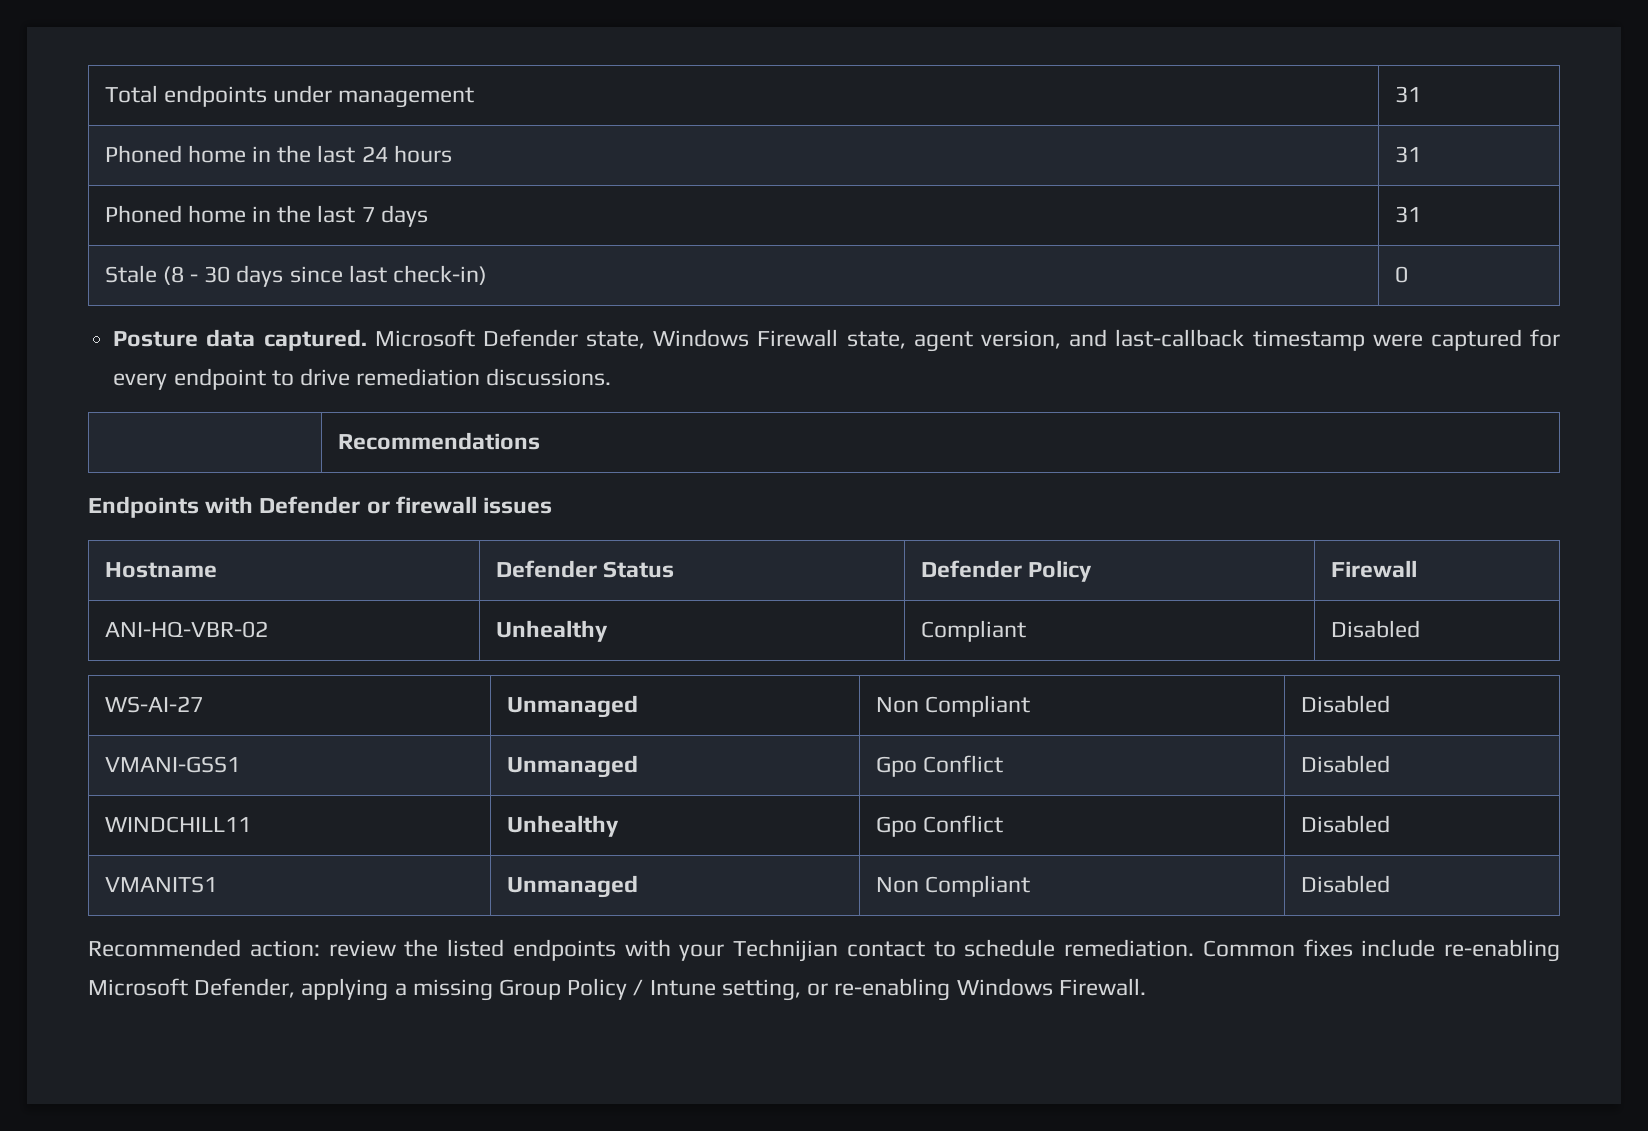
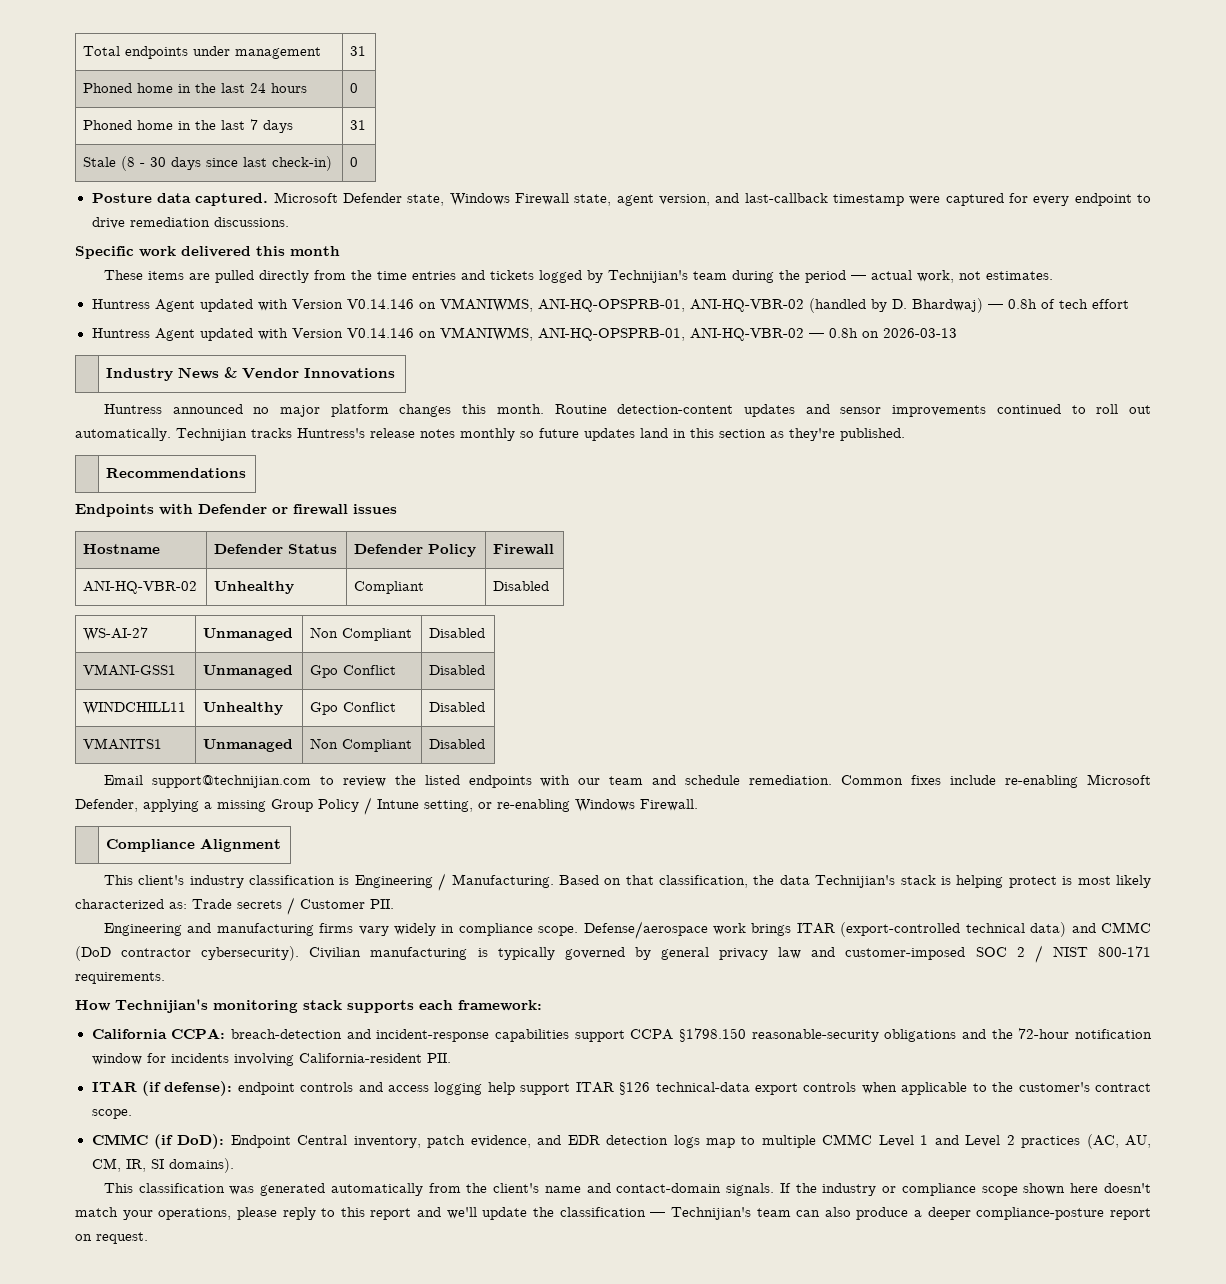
[1394,146,1421,163] 31 -> [350,83,359,93] 0
(612, 377) none -> [75,246,340,259] [103,270,1053,283] [91,298,1129,313] [91,327,957,341] [106,367,396,381] [103,404,1152,417] [75,428,905,441] // Specific work delivered this month // These items are pulled directly from the time entries and tickets logged by Technijian's team during the period — actual work, not estimates. // Huntress Agent updated with Version V0.14.146 on VMANIWMS, ANI-HQ-OPSPRB-01, ANI-HQ-VBR-02 (handled by D. Bhardwaj) — 0.8h of tech effort // Huntress Agent updated with Version V0.14.146 on VMANIWMS, ANI-HQ-OPSPRB-01, ANI-HQ-VBR-02 — 0.8h on 2026-03-13 // | Industry News & Vendor Innovations // Huntress announced no major platform changes this month. Routine detection-content updates and sensor improvements continued to roll out automatically. Technijian tracks Huntress's release notes monthly so future updates land in this section as they're published.
[88,939,320,957] Recommended action: -> [103,775,334,788] Email support@technijian.com to
[679,939,956,962] your Technijian contact to -> [578,775,677,785] our team and
(1146, 987) none -> [106,838,282,852] [103,873,1151,891] [75,897,394,915] [103,921,1152,939] [75,945,1151,963] [75,972,165,984] [75,999,542,1013] [91,1028,1153,1042] [91,1053,451,1066] [91,1081,1151,1096] [91,1109,132,1119] [91,1134,1151,1149] [91,1158,234,1173] [103,1183,1151,1196] [75,1207,1151,1220] [75,1232,148,1244] // | Compliance Alignment // This client's industry classification is Engineering / Manufacturing. Based on that classification, the data Technijian's stack is helping protect is most likely characterized as: Trade secrets / Customer PII. // Engineering and manufacturing firms vary widely in compliance scope. Defense/aerospace work brings ITAR (export-controlled technical data) and CMMC (DoD contractor cybersecurity). Civilian manufacturing is typically governed by general privacy law and customer-imposed SOC 2 / NIST 800-171 requirements. // How Technijian's monitoring stack supports each framework: // California CCPA: breach-detection and incident-response capabilities support CCPA §1798.150 reasonable-security obligations and the 72-hour notification window for incidents involving California-resident PII. // ITAR (if defense): endpoint controls and access logging help support ITAR §126 technical-data export controls when applicable to the customer's contract scope. // CMMC (if DoD): Endpoint Central inventory, patch evidence, and EDR detection logs map to multiple CMMC Level 1 and Level 2 practices (AC, AU, CM, IR, SI domains). // This classification was generated automatically from the client's name and contact-domain signals. If the industry or compliance scope shown here doesn't match your operations, please reply to this report and we'll update the classification — Technijian's team can also produce a deeper compliance-posture report on request.

